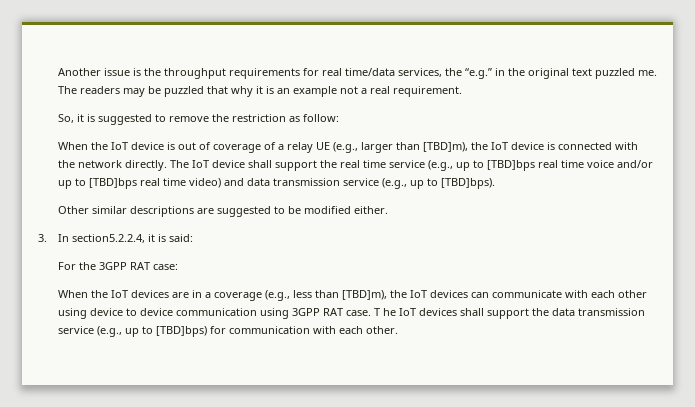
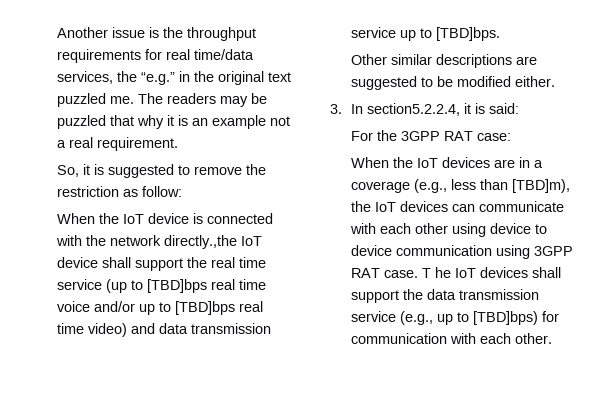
[177,142,555,153] out of coverage of a relay UE (e.g., larger than [TBD]m), the IoT device is -> (204, 218) none
[124,160,189,171] directly. The -> [164,235,238,249] directly.,the
[427,160,470,171] (e.g., up -> [106,279,128,293] (up
[381,178,495,189] (e.g., up to [TBD]bps). -> [400,27,501,41] up to [TBD]bps.

